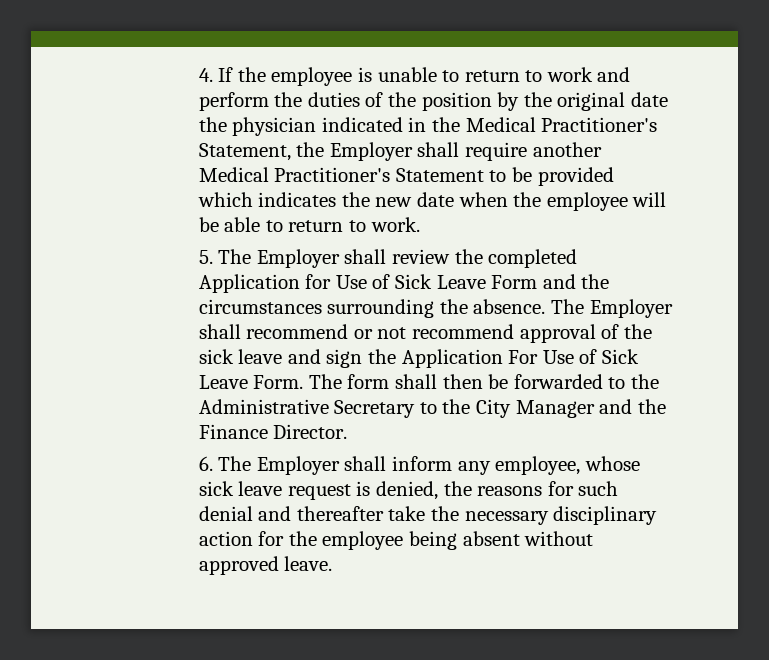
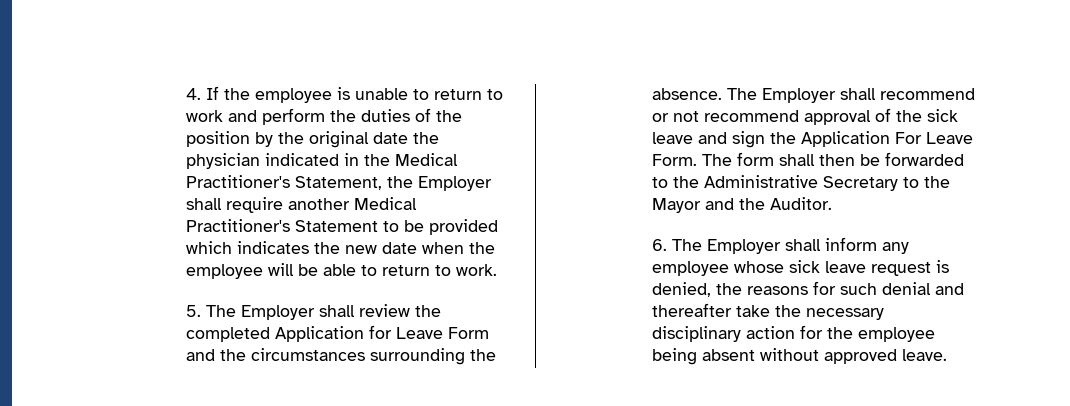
[335,274,432,289] Use of Sick -> (392, 332) none
[542,349,639,364] Use of Sick -> (922, 138) none
[475,399,666,418] [198,424,348,439] City Manager and the Finance Director. -> [651,197,832,213] Mayor and the Auditor.
[495,456,581,475] employee, -> [651,261,729,276] employee

